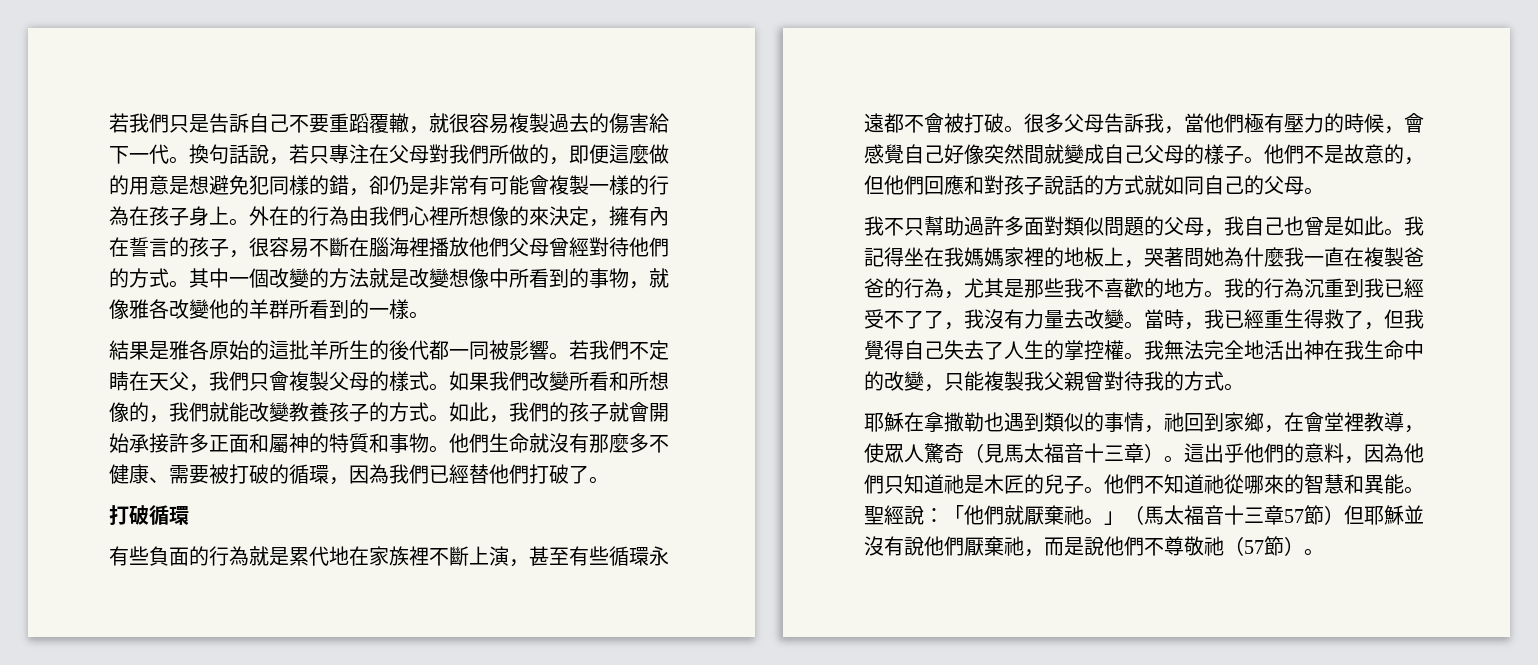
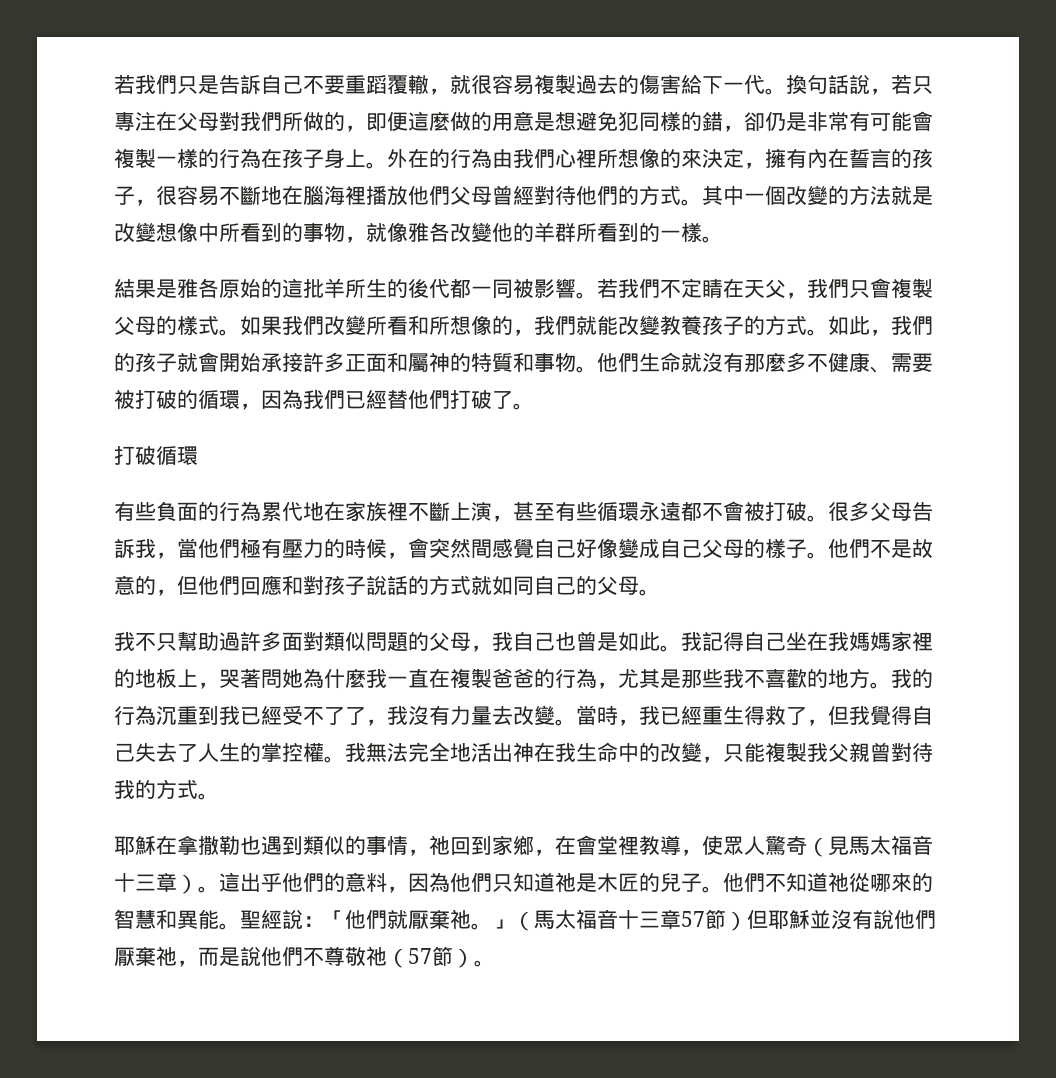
(349, 247) none -> [261,186,282,205] 地
[249,546,289,566] 就是 -> (261, 511) none
(1424, 123) none -> [429,538,492,558] 突然間
[984,144,1064,164] 突然間就 -> (618, 548) none
(904, 257) none -> [744,631,786,651] 自己

